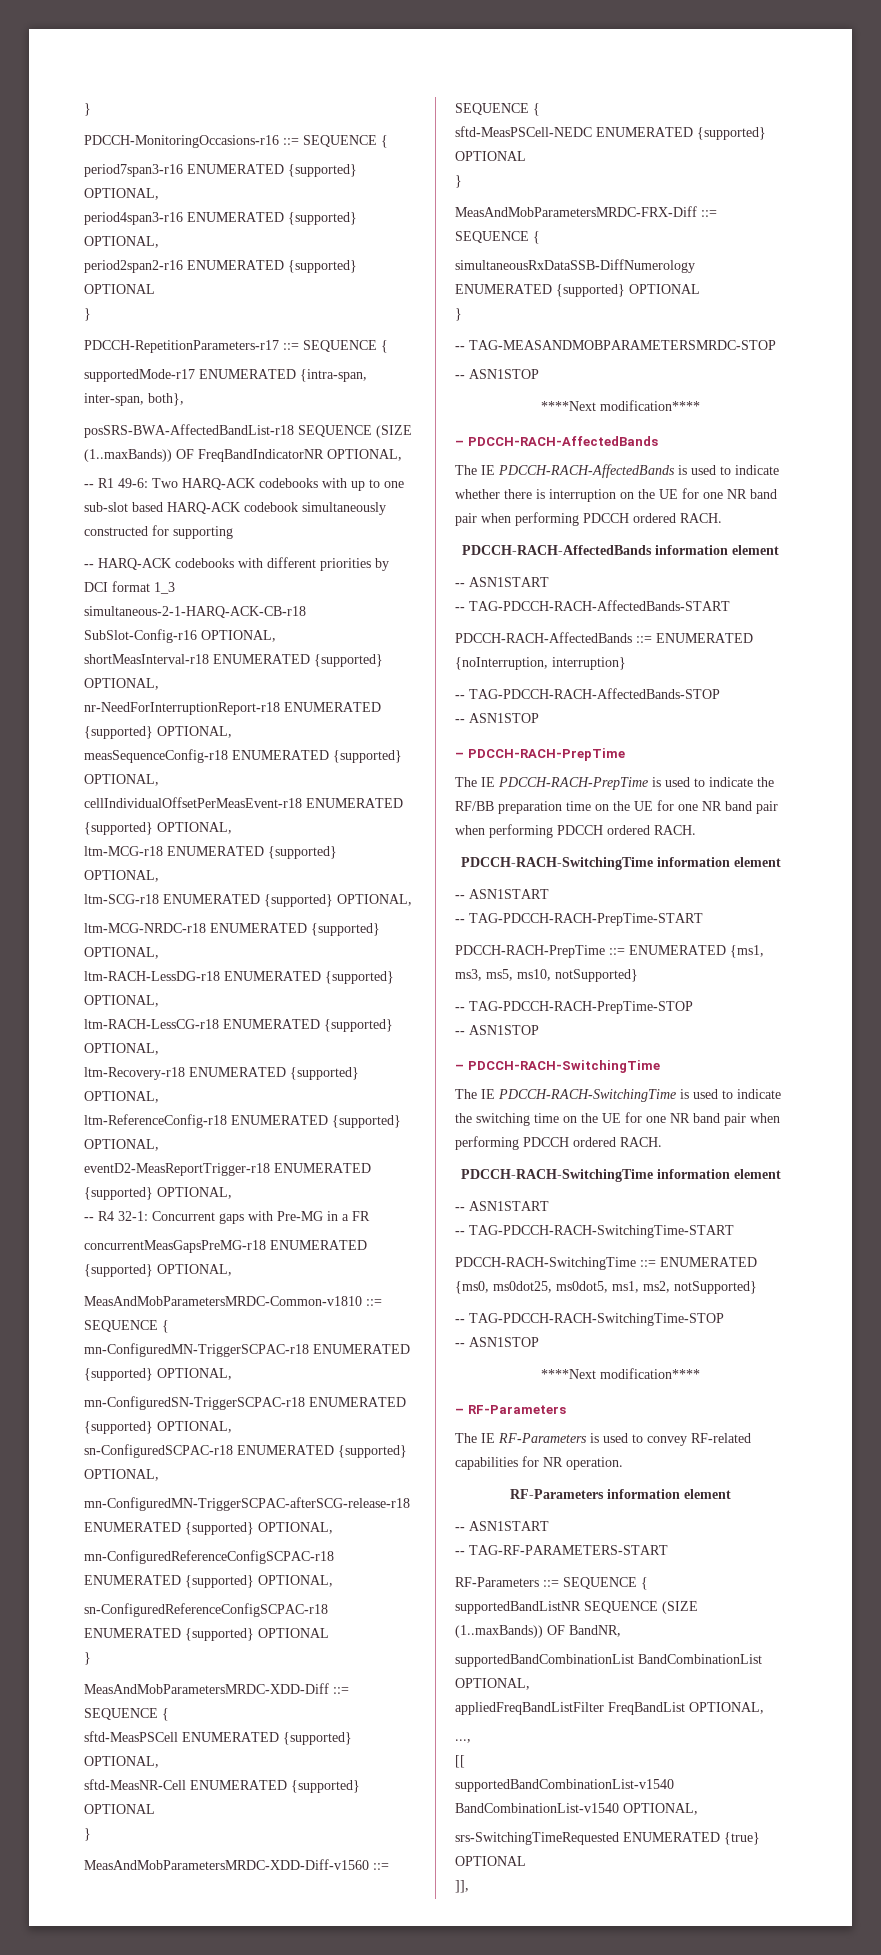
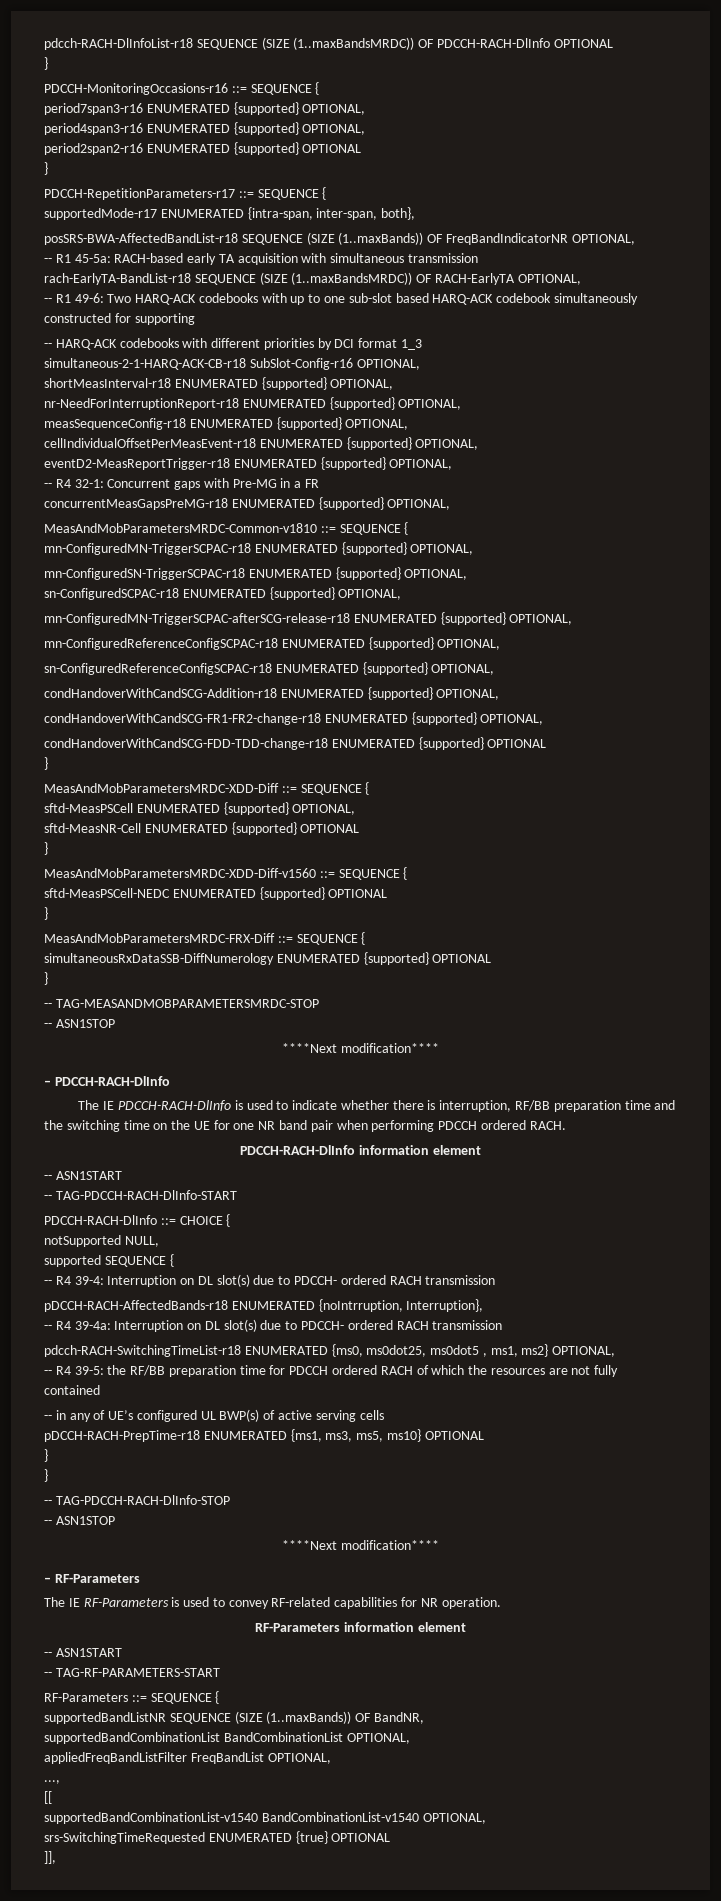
(84, 109) none -> [44,37,613,50] pdcch-RACH-DlInfoList-r18 SEQUENCE (SIZE (1..maxBandsMRDC)) OF PDCCH-RACH-DlInfo OPTIONAL //
(402, 455) none -> [44,253,479,265] [44,272,581,285] // -- R1 45-5a: RACH-based early TA acquisition with simultaneous transmission // rach-EarlyTA-BandList-r18 SEQUENCE (SIZE (1..maxBandsMRDC)) OF RACH-EarlyTA OPTIONAL,
[84,846,337,859] [84,870,159,882] [84,894,412,907] [84,923,380,936] [84,947,159,959] [84,971,394,984] [84,995,159,1007] [84,1019,393,1032] [84,1043,159,1055] [84,1067,359,1080] [84,1091,159,1103] [84,1114,401,1128] [84,1139,159,1151] // ltm-MCG-r18 ENUMERATED {supported} OPTIONAL, // ltm-SCG-r18 ENUMERATED {supported} OPTIONAL, // ltm-MCG-NRDC-r18 ENUMERATED {supported} OPTIONAL, // ltm-RACH-LessDG-r18 ENUMERATED {supported} OPTIONAL, // ltm-RACH-LessCG-r18 ENUMERATED {supported} OPTIONAL, // ltm-Recovery-r18 ENUMERATED {supported} OPTIONAL, // ltm-ReferenceConfig-r18 ENUMERATED {supported} OPTIONAL, -> (479, 444) none
(254, 1634) none -> [431,664,495,675] [44,687,500,700] [44,712,544,725] [44,737,484,750] OPTIONAL, // condHandoverWithCandSCG-Addition-r18 ENUMERATED {supported} OPTIONAL, // condHandoverWithCandSCG-FR1-FR2-change-r18 ENUMERATED {supported} OPTIONAL, // condHandoverWithCandSCG-FDD-TDD-change-r18 ENUMERATED {supported}
[467,436,658,446] [455,464,675,478] PDCCH-RACH-AffectedBands // The IE PDCCH-RACH-AffectedBands -> [54,1076,170,1086] [78,1100,231,1111] PDCCH-RACH-DlInfo // The IE PDCCH-RACH-DlInfo
[549,488,777,502] [455,512,722,526] [462,545,779,555] [455,577,549,587] [455,600,730,611] [455,632,753,643] [455,657,626,670] [455,688,720,699] [455,713,539,723] [455,748,625,761] [455,777,774,790] [455,800,778,814] [455,824,696,838] [460,857,781,870] [455,889,549,899] [455,913,703,926] [455,945,764,958] [455,969,638,982] [455,1001,693,1014] [455,1025,539,1035] [455,1060,660,1073] [455,1089,781,1102] interruption on the UE for one NR band pair when performing PDCCH ordered RACH. // PDCCH-RACH-AffectedBands information element // -- ASN1START // -- TAG-PDCCH-RACH-AffectedBands-START // PDCCH-RACH-AffectedBands ::= ENUMERATED {noInterruption, interruption} // -- TAG-PDCCH-RACH-AffectedBands-STOP // -- ASN1STOP // – PDCCH-RACH-PrepTime // The IE PDCCH-RACH-PrepTime is used to indicate the RF/BB preparation time on the UE for one NR band pair when performing PDCCH ordered RACH. // PDCCH-RACH-SwitchingTime information element // -- ASN1START // -- TAG-PDCCH-RACH-PrepTime-START // PDCCH-RACH-PrepTime ::= ENUMERATED {ms1, ms3, ms5, ms10, notSupported} // -- TAG-PDCCH-RACH-PrepTime-STOP // -- ASN1STOP // – PDCCH-RACH-SwitchingTime // The IE PDCCH-RACH-SwitchingTime is used to indicate -> [439,1100,676,1112] interruption, RF/BB preparation time and
[460,1169,781,1182] [455,1201,549,1211] [455,1225,734,1238] [455,1257,757,1270] [455,1281,757,1294] [455,1313,724,1326] PDCCH-RACH-SwitchingTime information element // -- ASN1START // -- TAG-PDCCH-RACH-SwitchingTime-START // PDCCH-RACH-SwitchingTime ::= ENUMERATED {ms0, ms0dot25, ms0dot5, ms1, ms2, notSupported} // -- TAG-PDCCH-RACH-SwitchingTime-STOP -> [240,1145,481,1155] [44,1171,122,1180] [44,1190,237,1200] [44,1214,231,1227] [44,1235,159,1247] [44,1254,174,1267] [44,1274,496,1287] [44,1299,484,1312] [44,1319,503,1332] [44,1344,616,1357] [44,1365,619,1377] [44,1385,100,1395] [44,1409,384,1422] [44,1429,484,1442] [44,1449,48,1462] [44,1469,48,1482] [44,1495,230,1505] PDCCH-RACH-DlInfo information element // -- ASN1START // -- TAG-PDCCH-RACH-DlInfo-START // PDCCH-RACH-DlInfo ::= CHOICE { // notSupported NULL, // supported SEQUENCE { // -- R4 39-4: Interruption on DL slot(s) due to PDCCH- ordered RACH transmission // pDCCH-RACH-AffectedBands-r18 ENUMERATED {noIntrruption, Interruption}, // -- R4 39-4a: Interruption on DL slot(s) due to PDCCH- ordered RACH transmission // pdcch-RACH-SwitchingTimeList-r18 ENUMERATED {ms0, ms0dot25, ms0dot5 , ms1, ms2} OPTIONAL, // -- R4 39-5: the RF/BB preparation time for PDCCH ordered RACH of which the resources are not fully contained // -- in any of UE’s configured UL BWP(s) of active serving cells // pDCCH-RACH-PrepTime-r18 ENUMERATED {ms1, ms3, ms5, ms10} OPTIONAL // } // } // -- TAG-PDCCH-RACH-DlInfo-STOP

